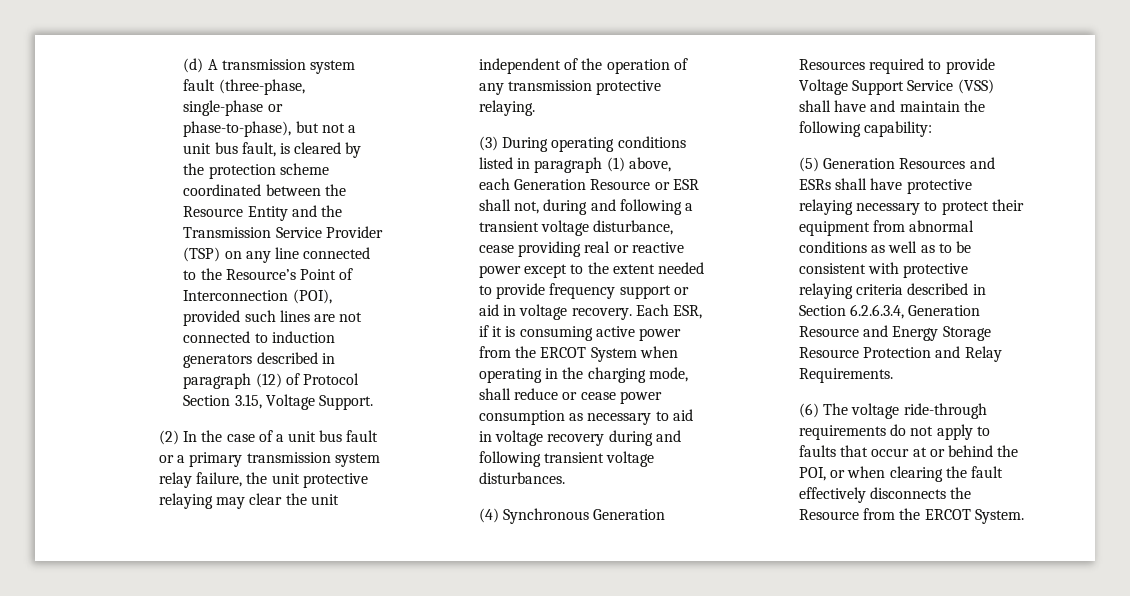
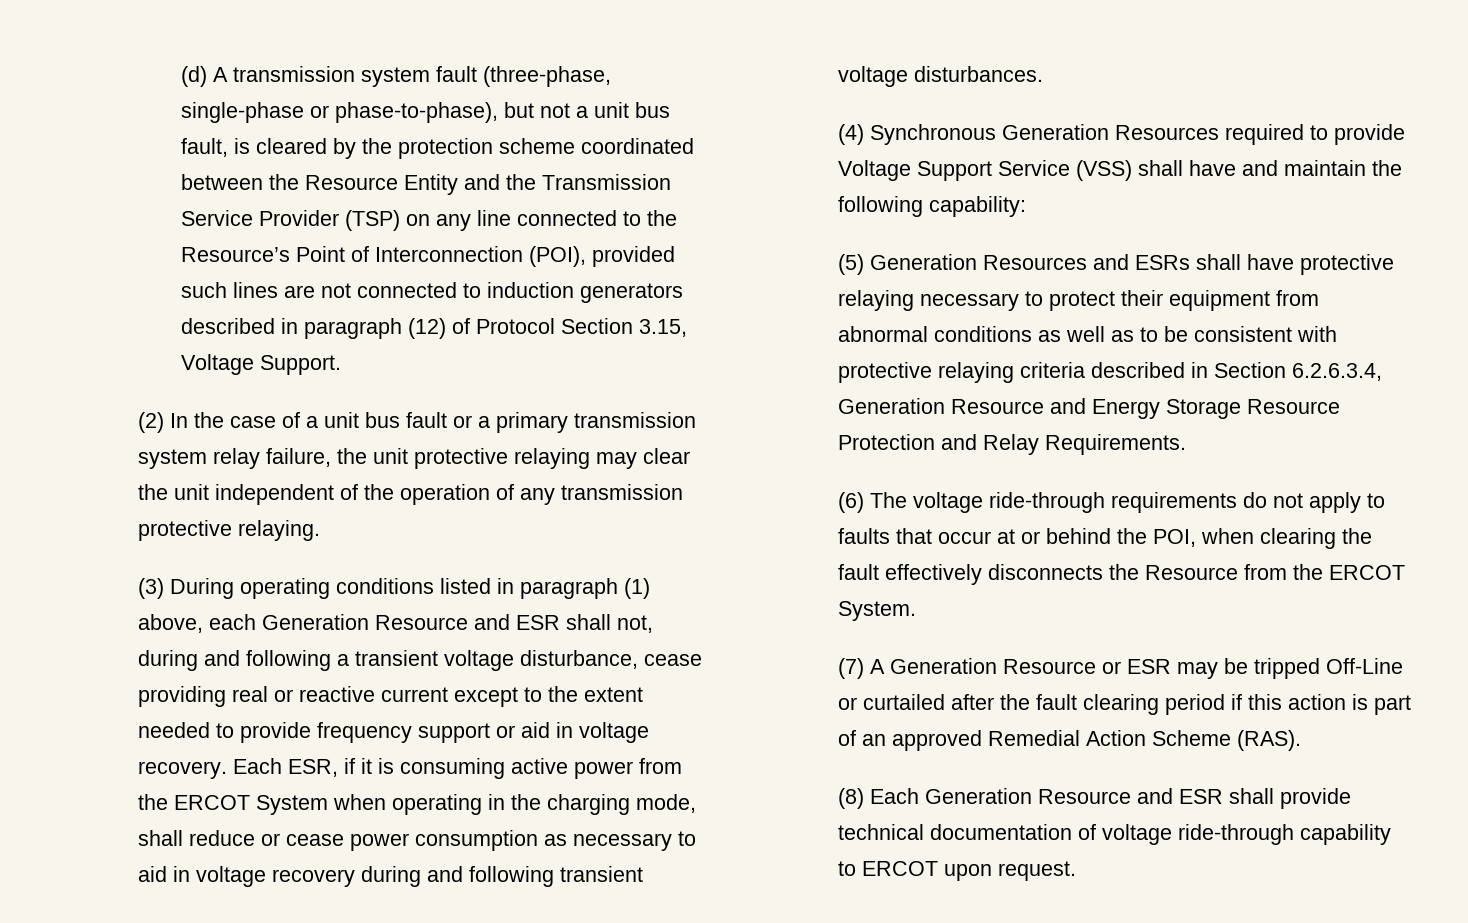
[654,182,670,190] or -> [474,614,511,630] and
[478,265,521,278] power -> [381,687,449,702] current
[830,470,846,478] or -> (1197, 538) none
(1024, 516) none -> [838,658,1404,679] [838,694,1412,715] [838,730,1302,751] [838,788,1352,809] [838,824,1392,845] [838,861,1077,881] // (7) A Generation Resource or ESR may be tripped Off-Line or curtailed after the fault clearing period if this action is part of an approved Remedial Action Scheme (RAS). // (8) Each Generation Resource and ESR shall provide technical documentation of voltage ride-through capability to ERCOT upon request.

